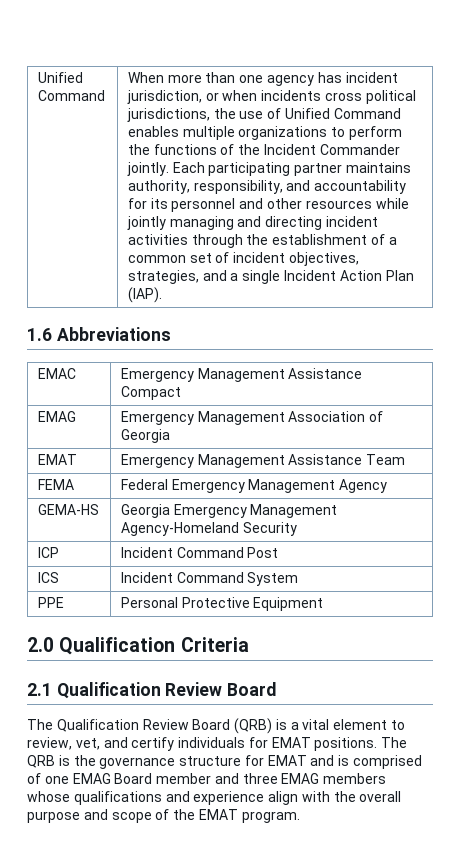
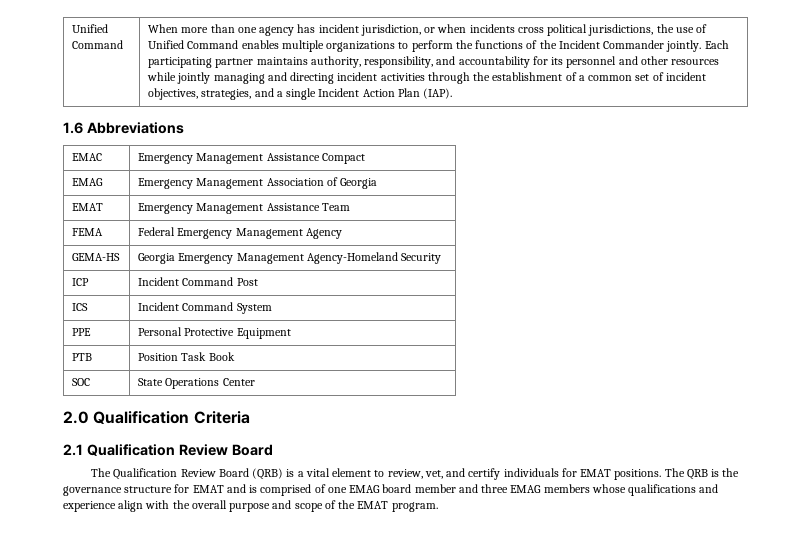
(324, 604) none -> [72,353,93,361] [138,352,235,361] [72,378,91,386] [138,378,255,389] // PTB | Position Task Book // SOC | State Operations Center
[114,773,153,784] Board -> [382,484,412,493] board

